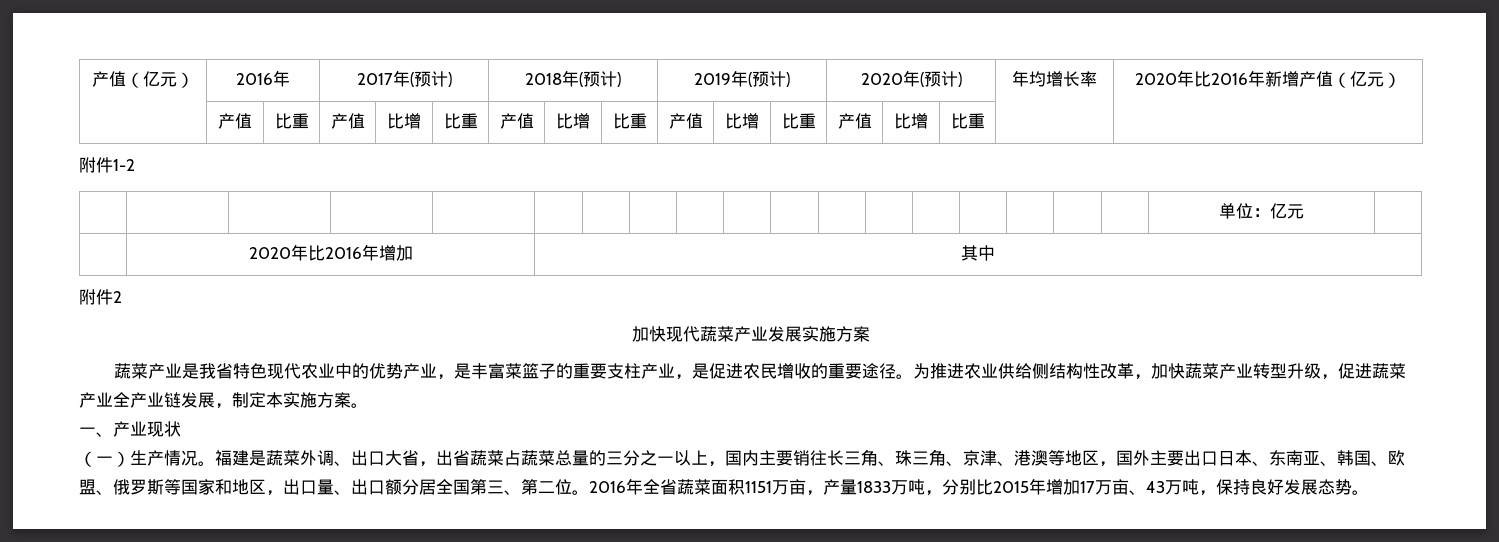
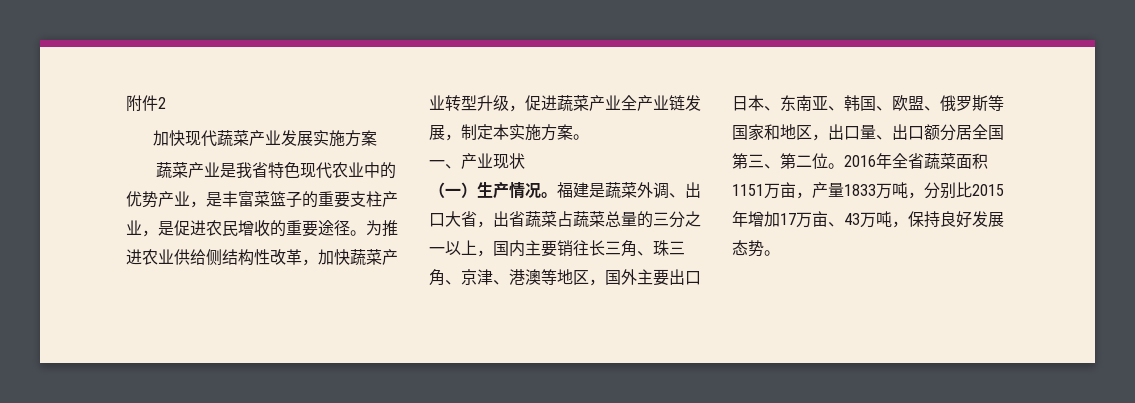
[92,71,194,88] [236,70,290,87] [356,70,452,87] [525,70,621,87] [694,70,790,87] [860,70,962,87] [1012,70,1097,87] [1135,70,1401,88] [218,113,252,129] [274,113,309,129] [330,113,365,129] [387,113,421,129] [443,113,478,129] [499,113,534,129] [556,113,590,129] [612,113,647,129] [668,113,703,129] [725,113,759,129] [781,113,816,129] [837,113,872,129] [894,113,928,129] [950,113,985,129] [79,157,135,173] [1219,203,1304,219] [248,244,413,261] [961,245,995,261] 产值（亿元） | 2016年 | 2017年(预计) | 2018年(预计) | 2019年(预计) | 2020年(预计) | 年均增长率 | 2020年比2016年新增产值（亿元） // | 产值 | 比重 | 产值 | 比增 | 比重 | 产值 | 比增 | 比重 | 产值 | 比增 | 比重 | 产值 | 比增 | 比重 | | // 附件1-2 // | | | | | | | | | | | | | | | | | | 单位：亿元 | // | 2020年比2016年增加 | 其中 // -> (126, 103) none

